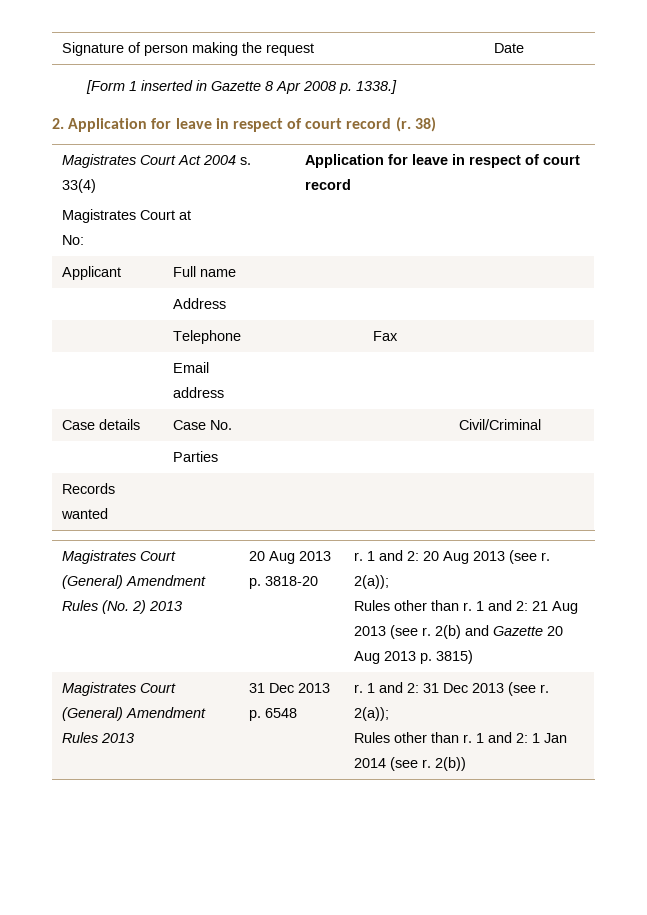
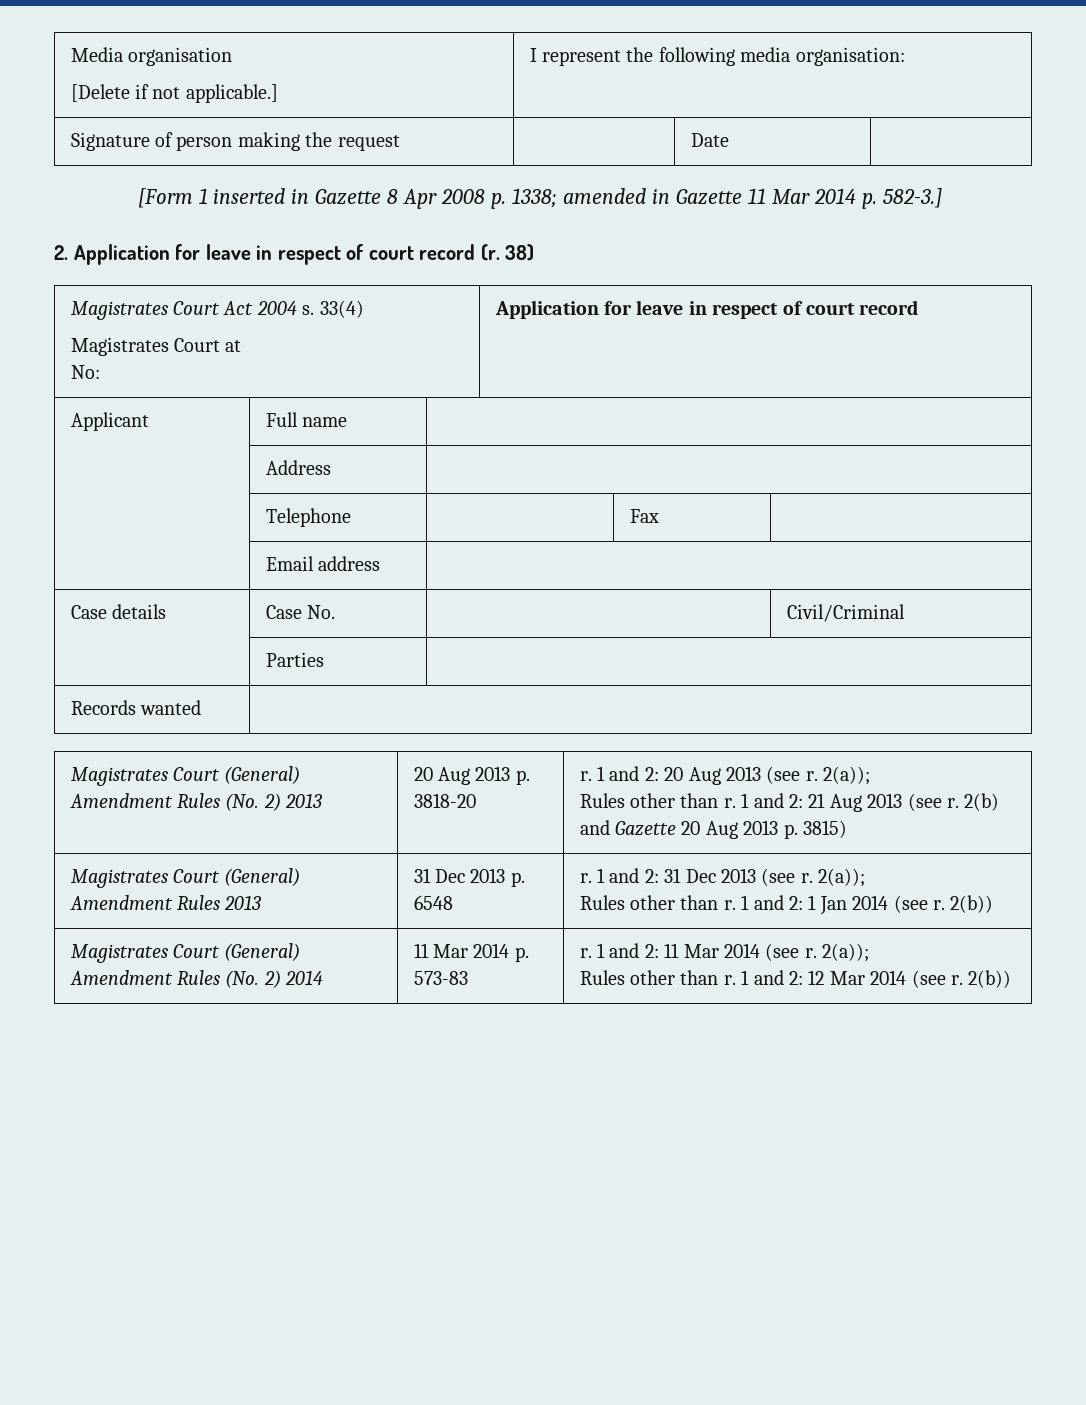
(61, 49) none -> [70,47,232,66] [70,84,278,103] [529,47,905,66] Media organisation // [Delete if not applicable.] | I represent the following media organisation: //
[355,80,397,94] 1338.] -> [512,188,942,209] 1338; amended in Gazette 11 Mar 2014 p. 582-3.]
(466, 764) none -> [70,943,301,963] [69,970,324,988] [413,943,529,962] [413,971,468,985] [579,943,870,962] [579,970,1012,988] // Magistrates Court (General) Amendment Rules (No. 2) 2014 | 11 Mar 2014 p. 573-83 | r. 1 and 2: 11 Mar 2014 (see r. 2(a)); // Rules other than r. 1 and 2: 12 Mar 2014 (see r. 2(b))

